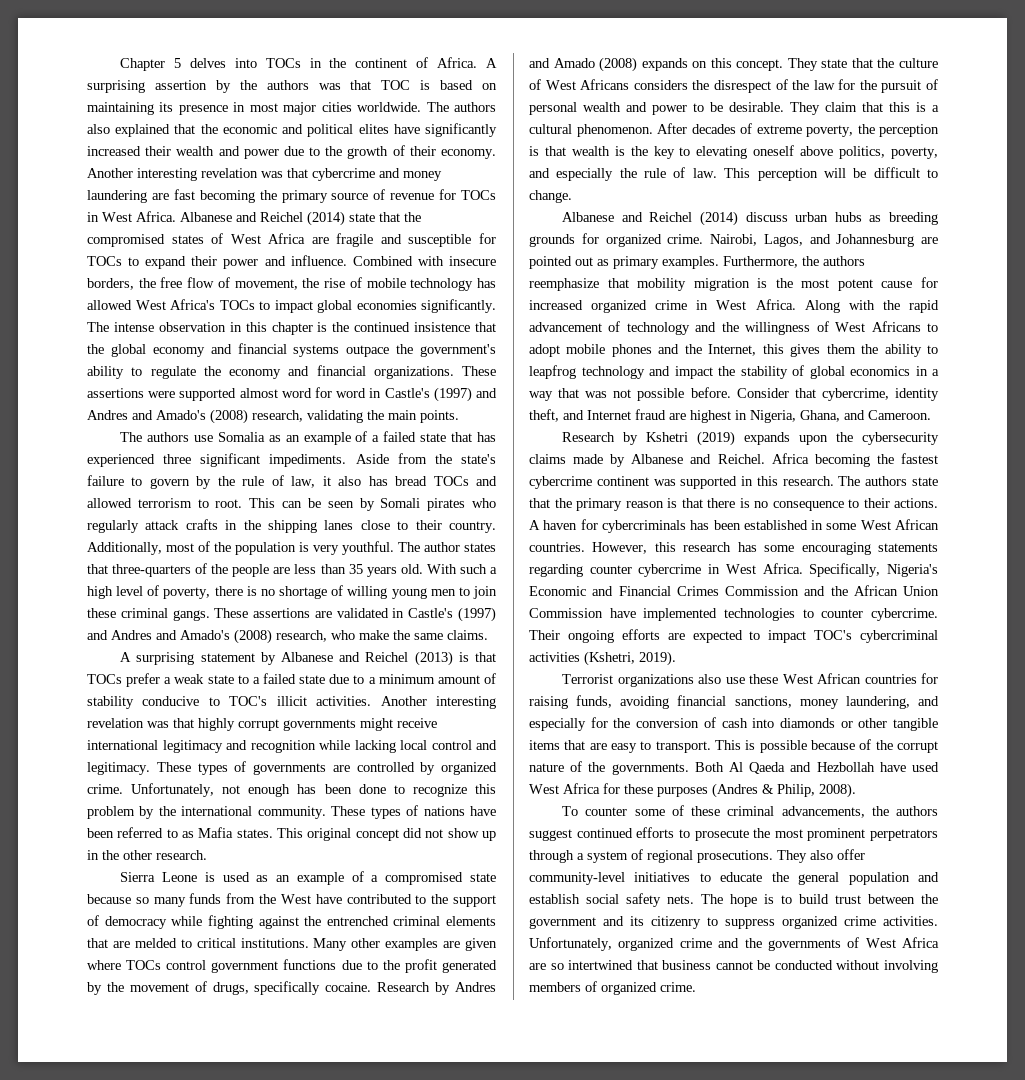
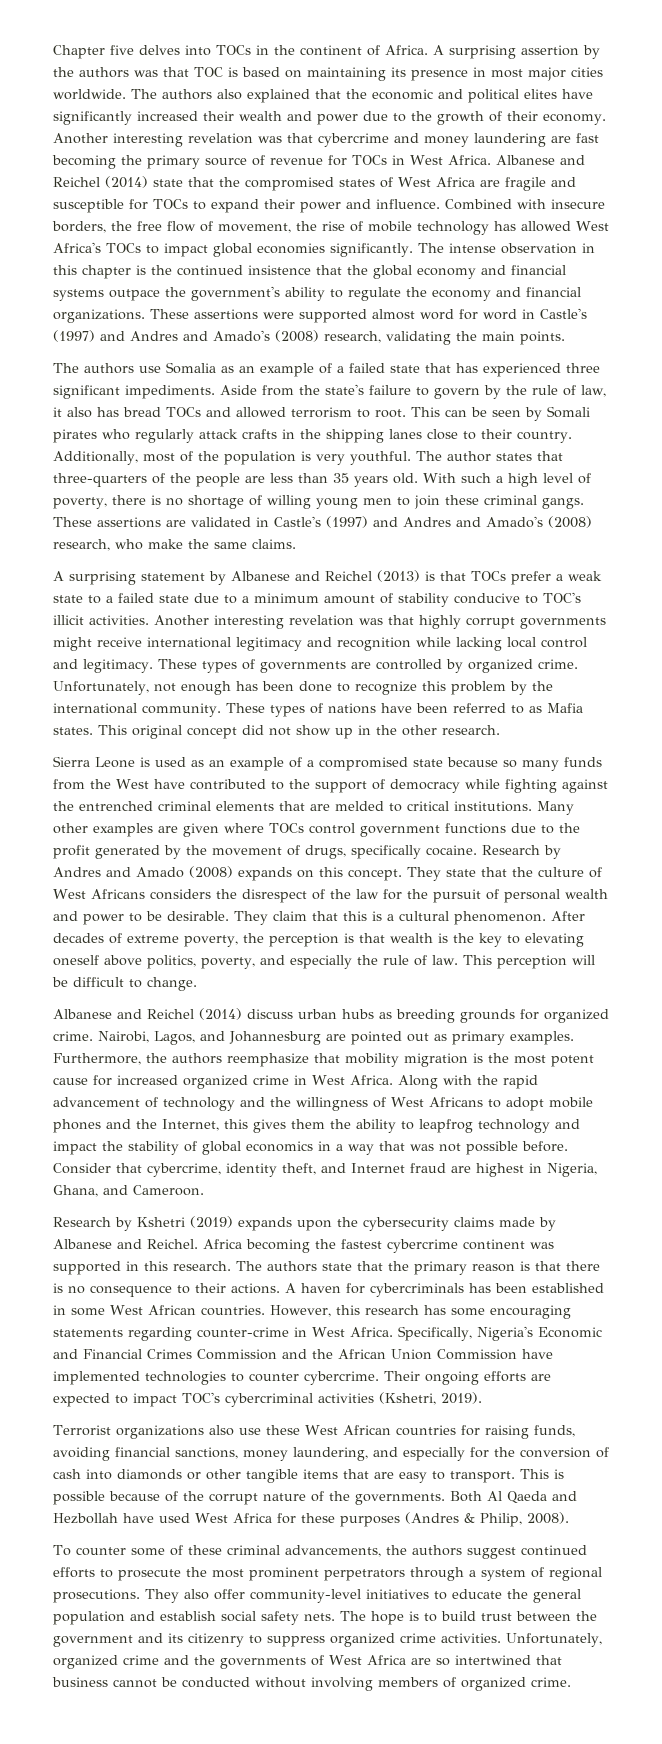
[174,58,182,68] 5 -> [110,45,134,55] five
[589,564,702,577] counter cybercrime -> [197,1327,289,1338] counter-crime

